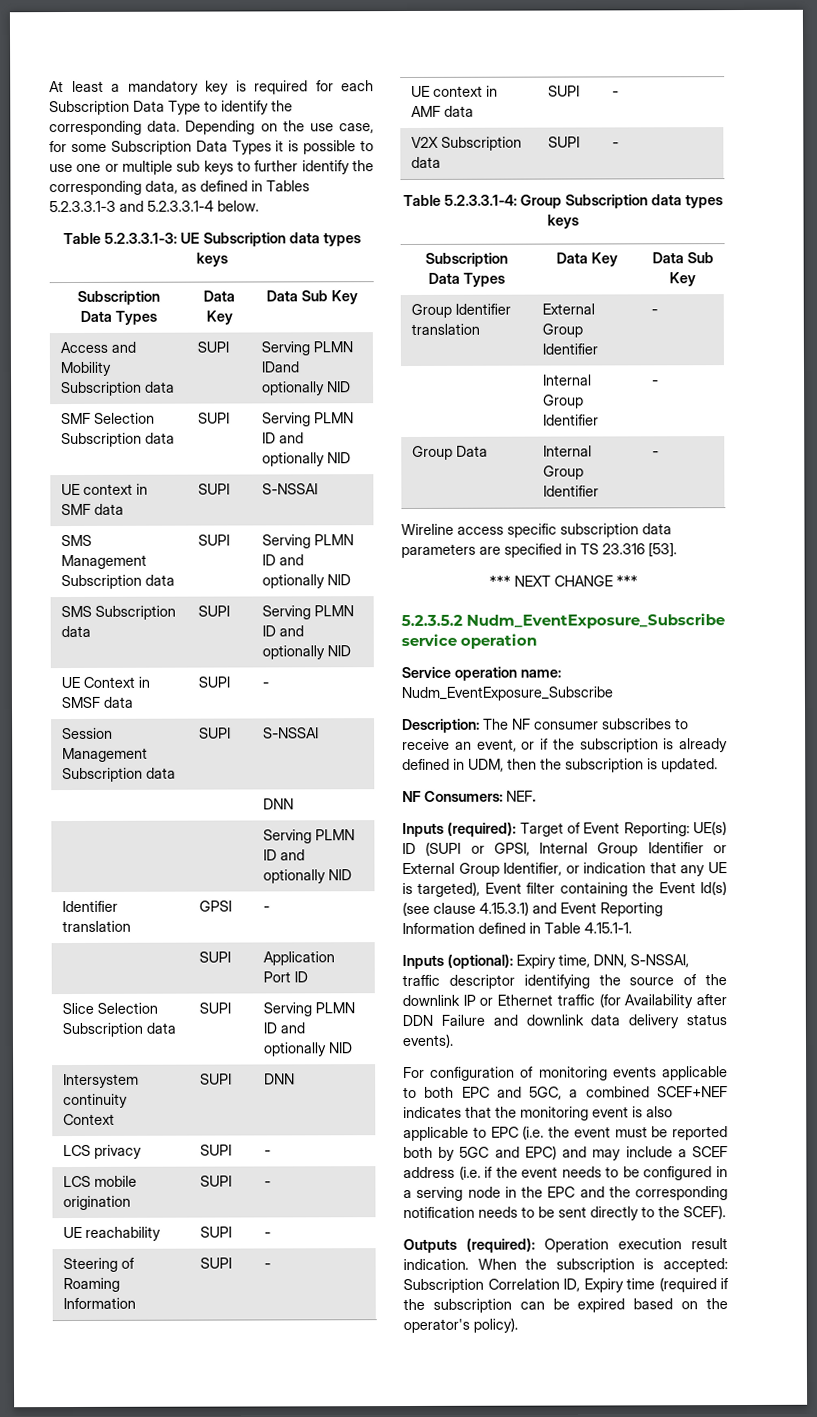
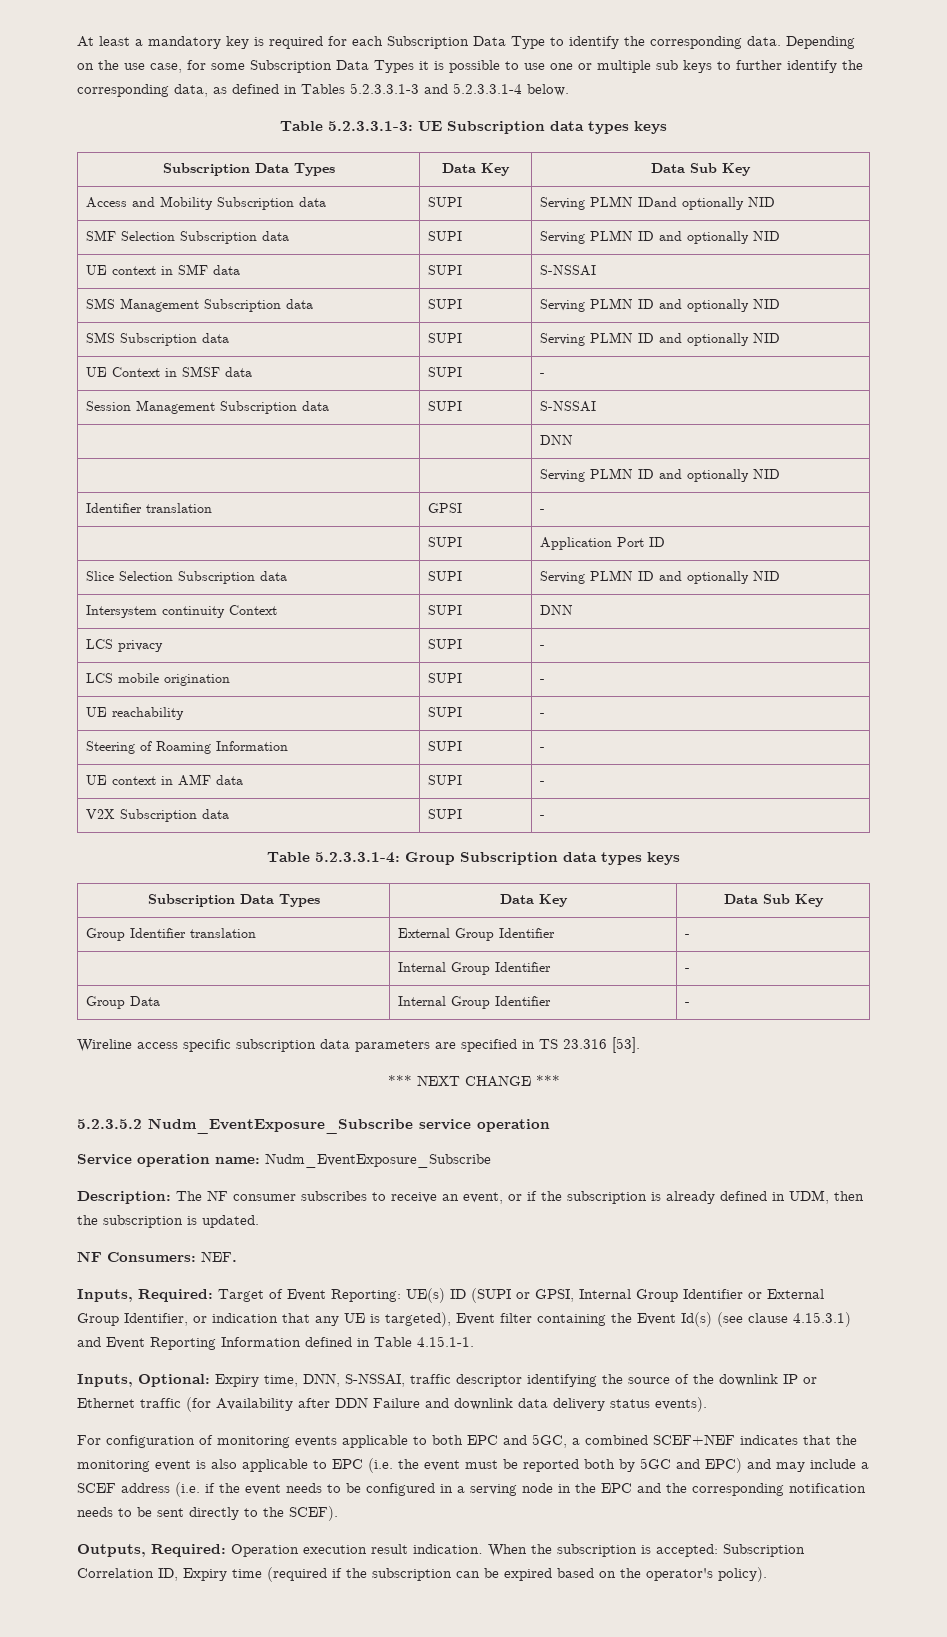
[402,821,517,838] Inputs (required): -> [77,1289,213,1302] Inputs, Required:
[402,953,513,970] Inputs (optional): -> [77,1374,210,1387] Inputs, Optional:
[403,1237,535,1254] Outputs (required): -> [77,1544,226,1557] Outputs, Required:

